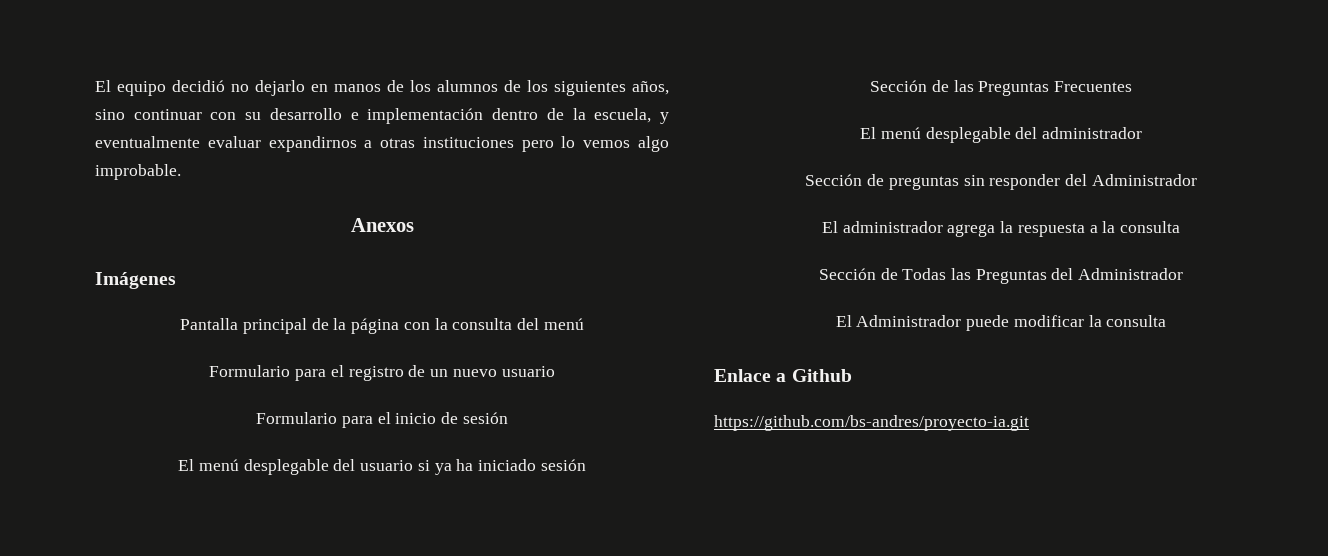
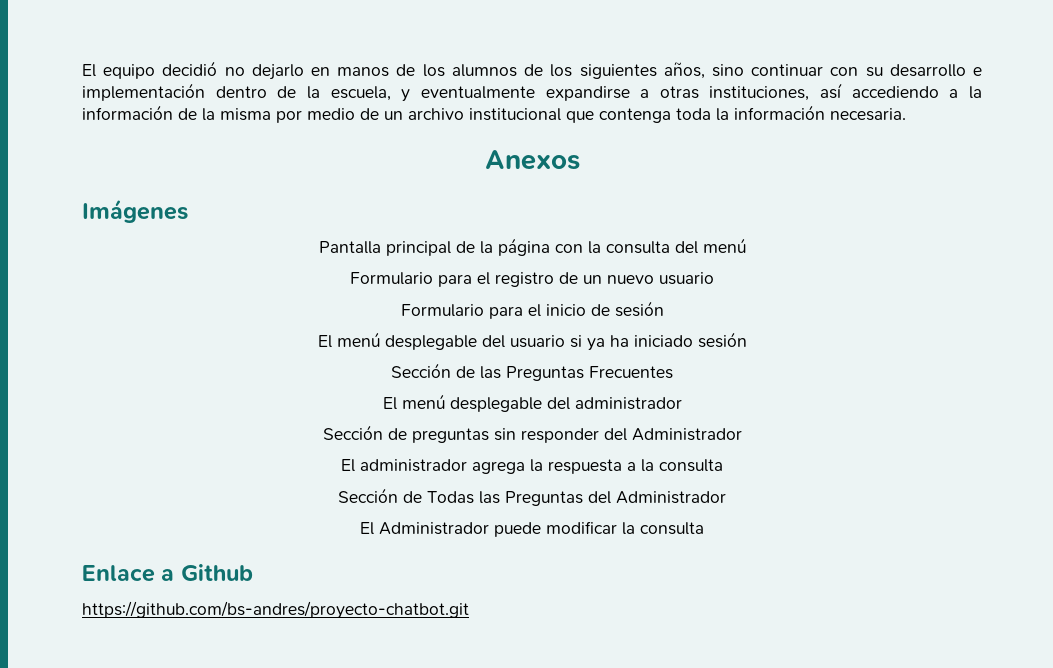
[207,136,669,152] [95,164,181,180] evaluar expandirnos a otras instituciones pero lo vemos algo improbable. -> [545,83,982,101] [82,105,906,123] expandirse a otras instituciones, así accediendo a la información de la misma por medio de un archivo institucional que contenga toda la información necesaria.
[714,415,1029,431] https://github.com/bs-andres/proyecto-ia.git -> [82,601,469,619] https://github.com/bs-andres/proyecto-chatbot.git

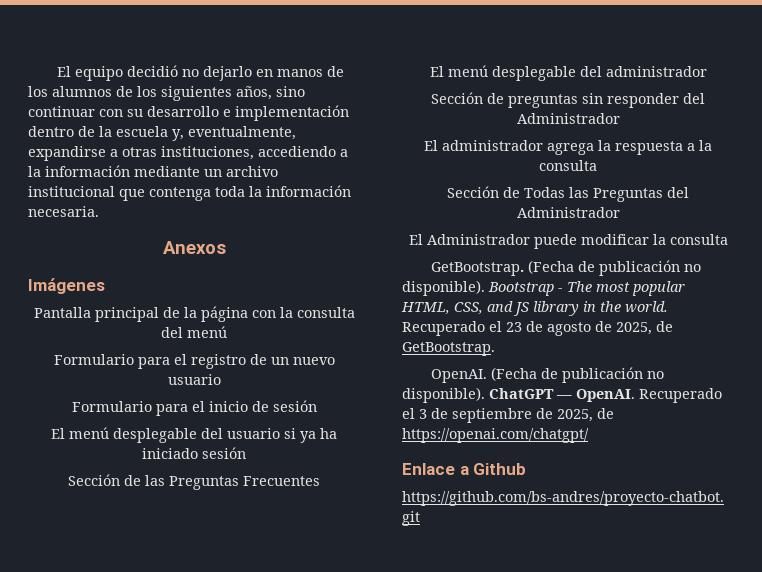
[330,86,535,102] escuela, y eventualmente -> [116,126,296,141] escuela y, eventualmente,
[820,83,843,99] así -> (254, 153) none
[178,108,379,123] de la misma por medio de -> [134,166,200,177] mediante
(704, 528) none -> [430,260,701,276] [402,280,685,296] [401,301,668,316] [402,321,673,336] [402,342,495,356] [430,367,664,383] [402,387,722,403] [402,408,614,423] [402,428,589,443] // GetBootstrap. (Fecha de publicación no disponible). Bootstrap - The most popular HTML, CSS, and JS library in the world. Recuperado el 23 de agosto de 2025, de GetBootstrap. // OpenAI. (Fecha de publicación no disponible). ChatGPT — OpenAI. Recuperado el 3 de septiembre de 2025, de https://openai.com/chatgpt/

